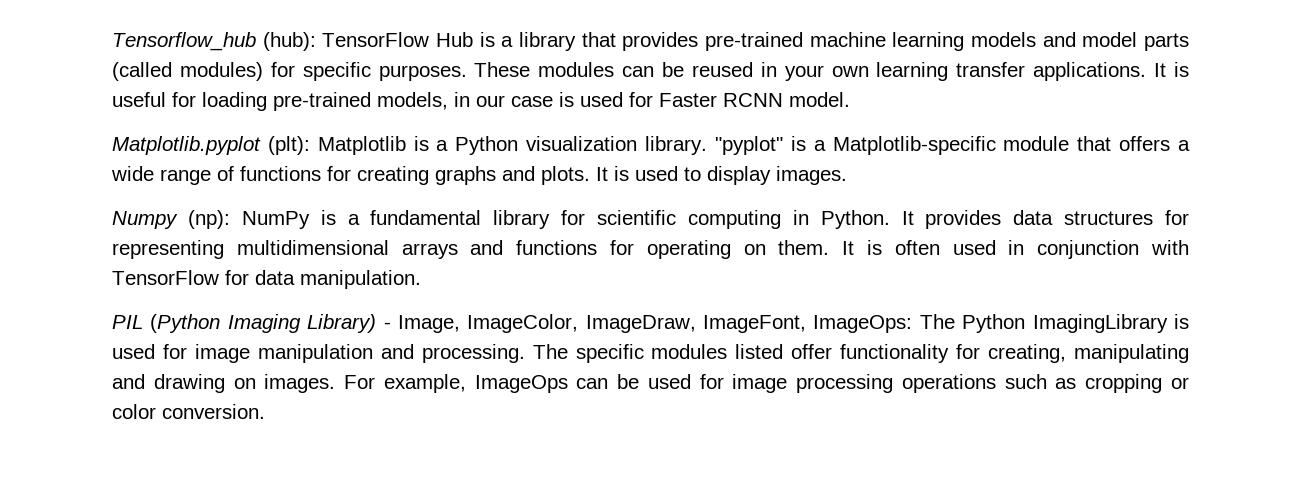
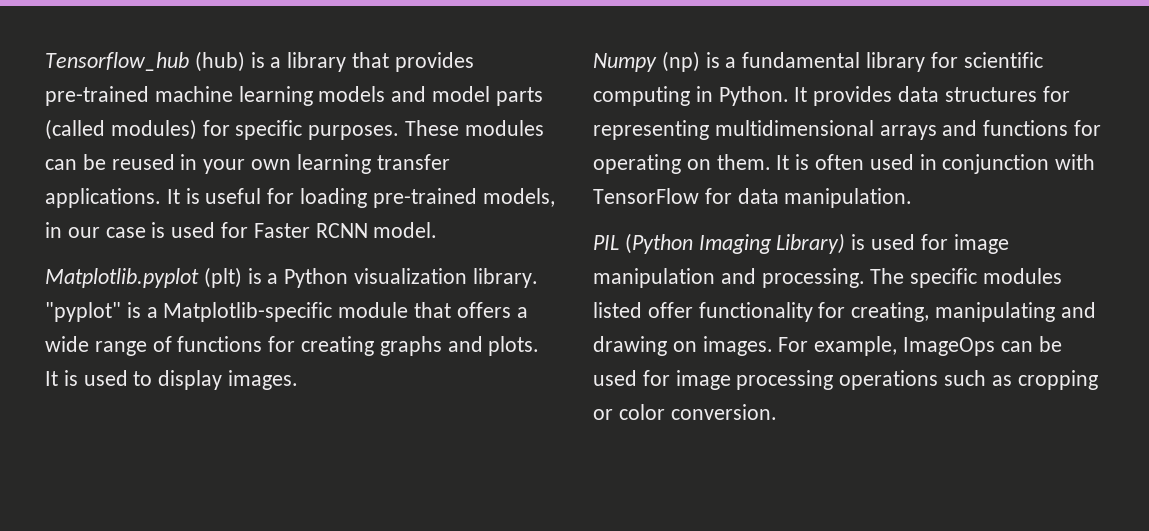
[262,32,473,51] (hub): TensorFlow Hub -> [194,51,245,72] (hub)
[267,136,406,155] (plt): Matplotlib -> [203,267,242,288] (plt)
[187,210,310,229] (np): NumPy -> [661,51,700,72] (np)
[383,314,1168,333] - Image, ImageColor, ImageDraw, ImageFont, ImageOps: The Python ImagingLibrary -> (846, 243) none

